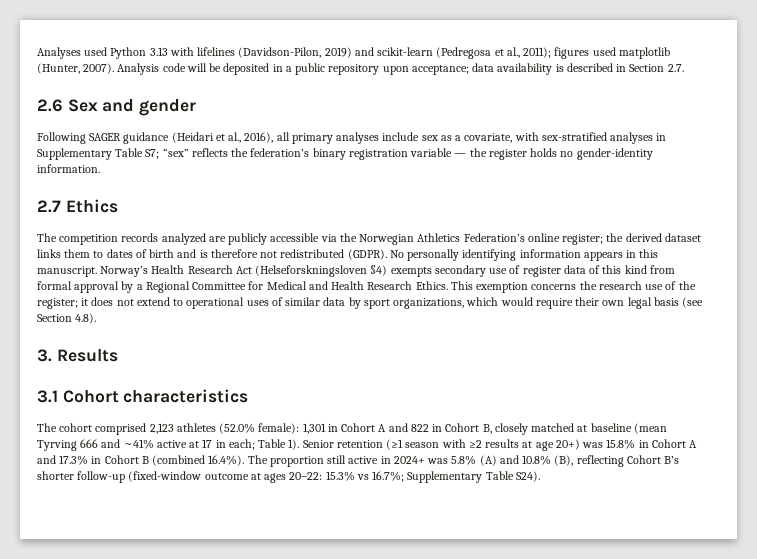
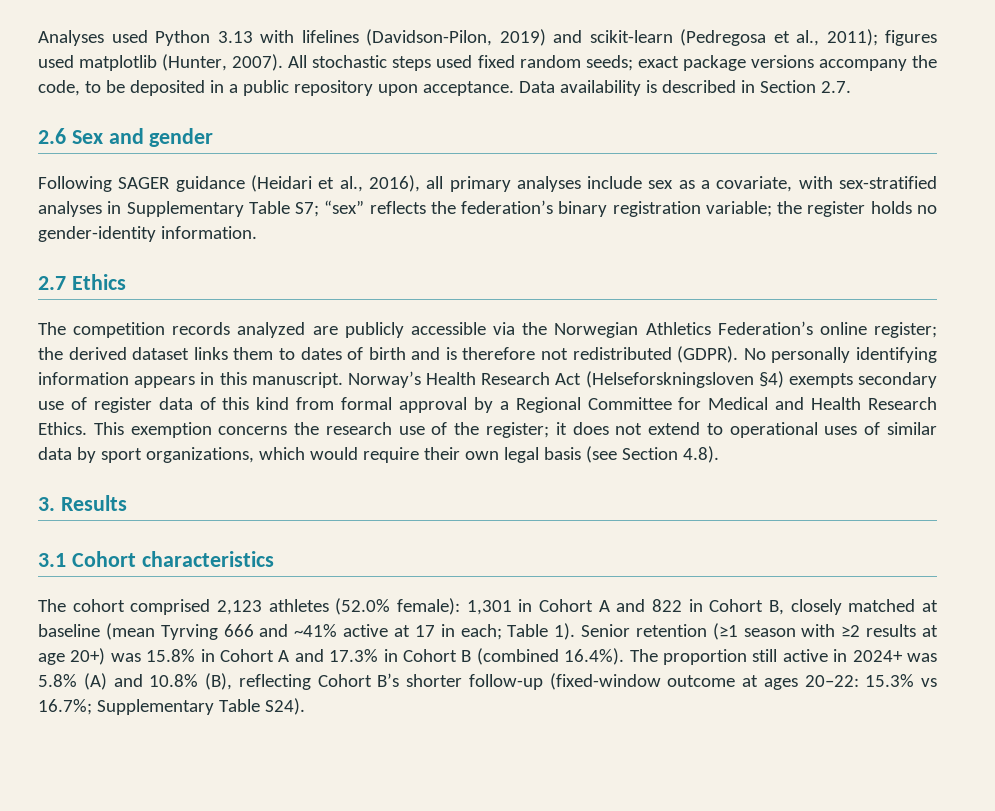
[117,63,207,75] Analysis code will -> [288,55,937,71] [38,80,101,96] All stochastic steps used fixed random seeds; exact package versions accompany the code, to
[411,63,495,75] acceptance; data -> [422,81,555,96] acceptance. Data
[410,148,467,157] variable — -> [705,201,772,217] variable;

